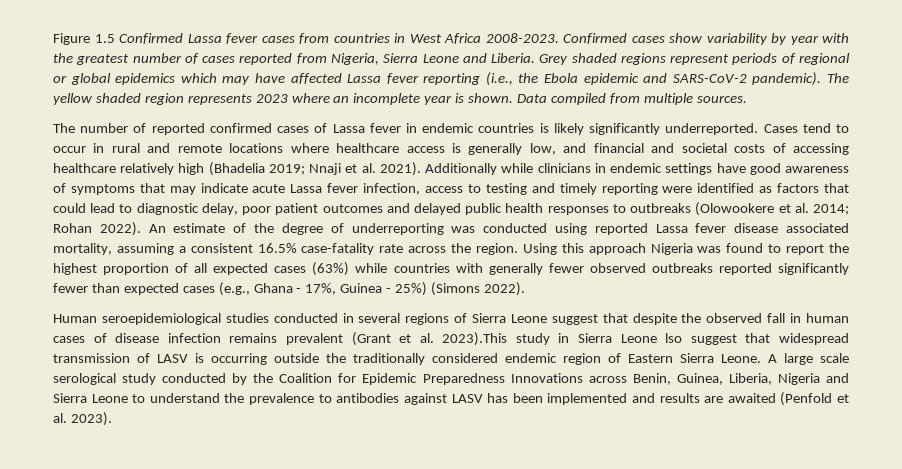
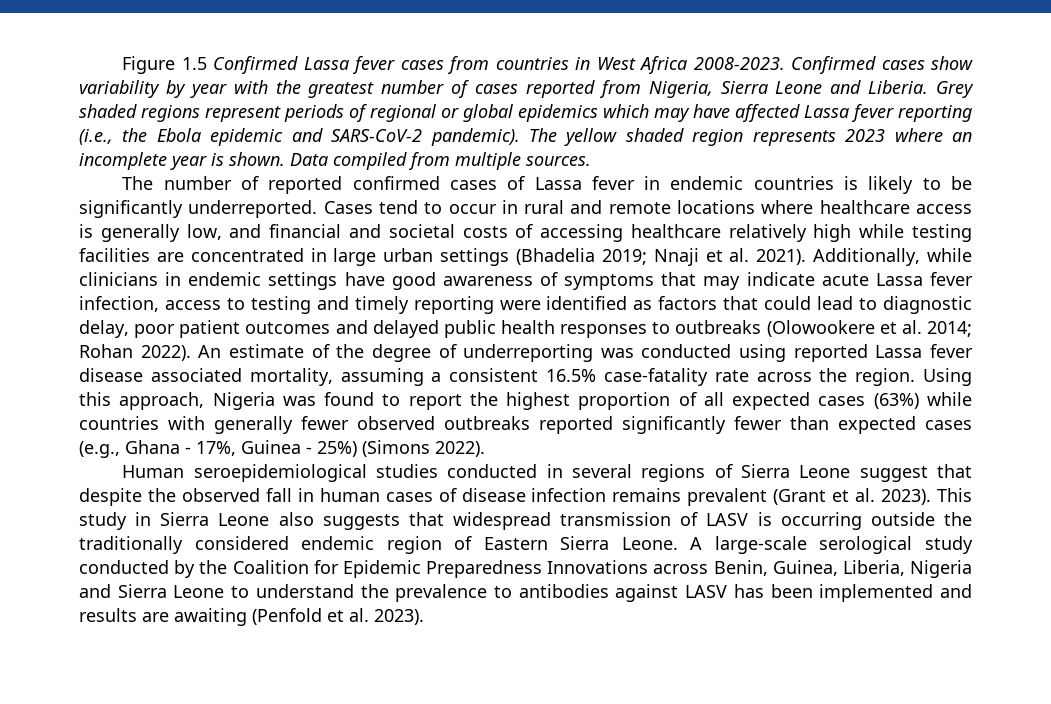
(584, 129) none -> [922,176,972,190] to be
(205, 169) none -> [859,224,973,242] [79,248,510,266] while testing facilities are concentrated in large urban settings
[425,163,498,175] Additionally -> [813,248,921,266] Additionally,
[588,243,646,255] approach -> [119,392,205,410] approach,
[442,332,508,346] 2023).This -> [881,488,972,505] 2023). This
[665,333,737,345] lso suggest -> [278,512,400,530] also suggests
[784,353,849,365] large scale -> [714,536,807,554] large-scale
[727,393,776,403] awaited -> [174,608,247,626] awaiting

